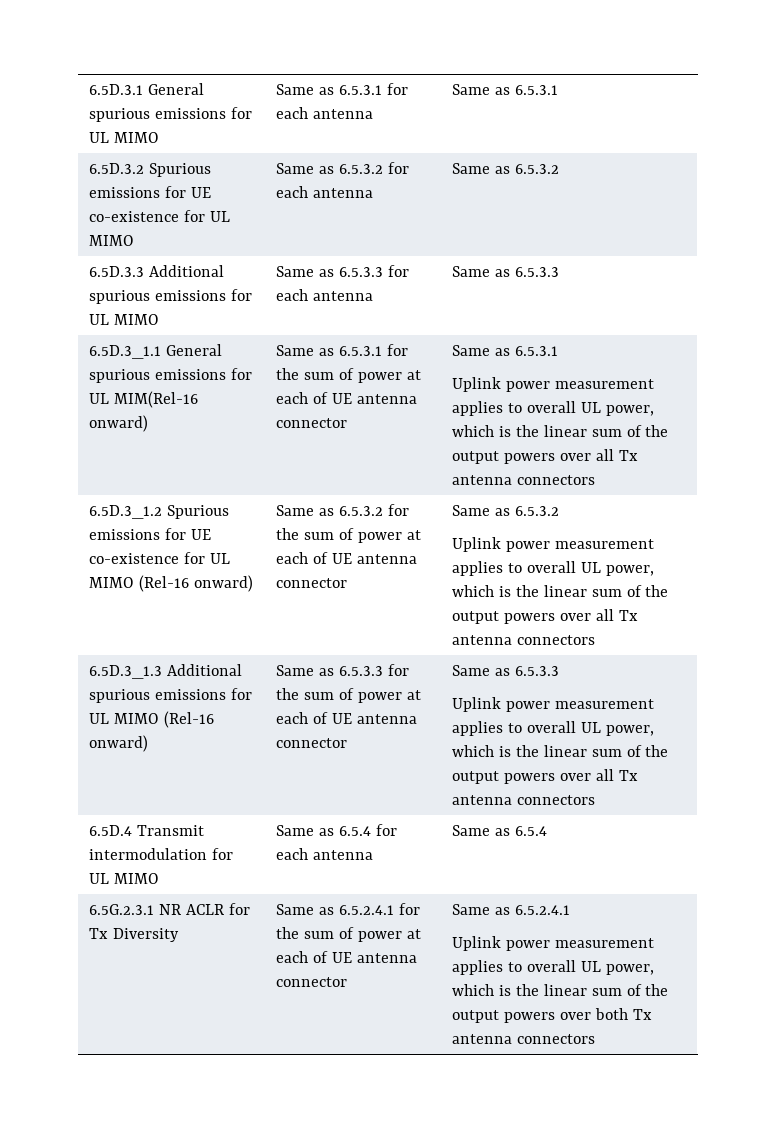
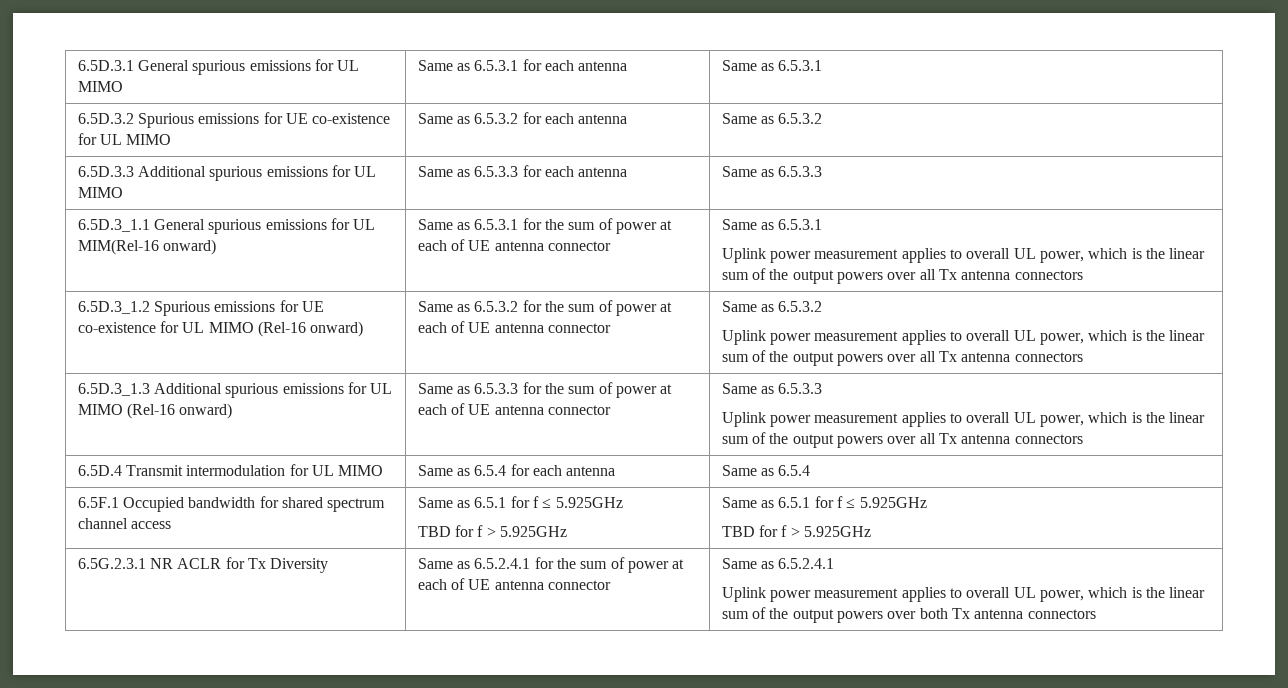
(548, 831) none -> [77,496,386,512] [77,518,172,529] [417,496,623,508] [417,525,568,537] [721,496,927,508] [721,525,872,537] // 6.5F.1 Occupied bandwidth for shared spectrum channel access | Same as 6.5.1 for f ≤ 5.925GHz // TBD for f > 5.925GHz | Same as 6.5.1 for f ≤ 5.925GHz // TBD for f > 5.925GHz

